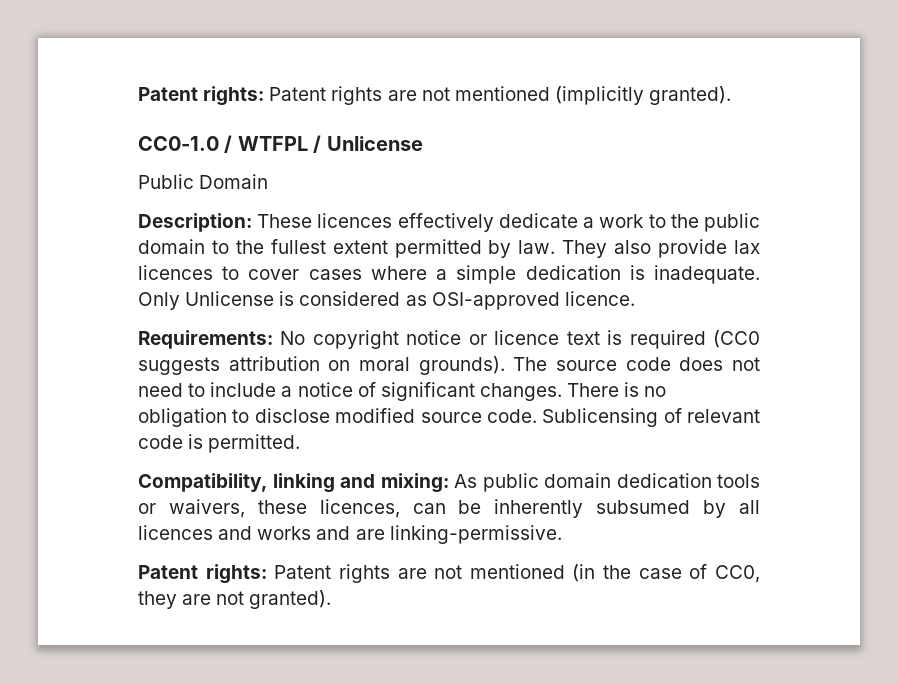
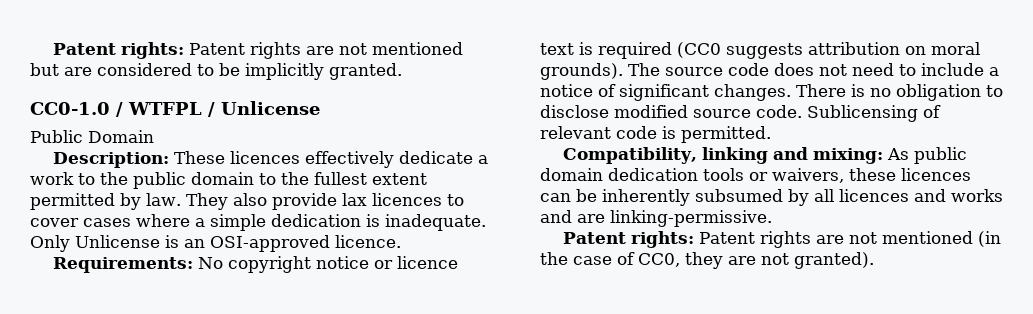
[138,86,732,106] Patent rights: Patent rights are not mentioned (implicitly granted). -> [52,42,463,59] [30,63,402,80] Patent rights: Patent rights are not mentioned but are considered to be implicitly granted.
[299,291,427,306] considered as -> [184,239,205,248] an
[319,499,400,518] licences, -> [901,168,971,181] licences

